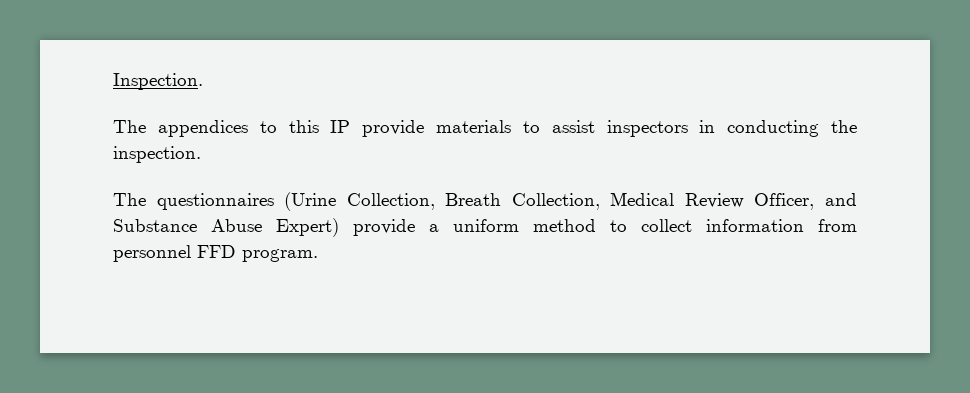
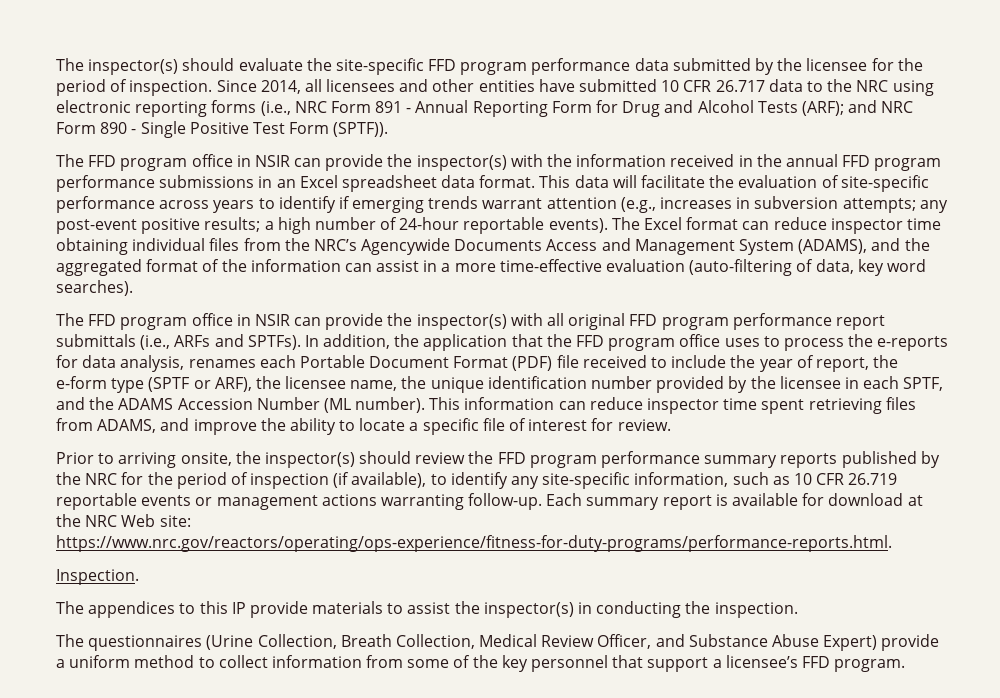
(113, 81) none -> [56,58,923,75] [56,79,934,96] [56,100,914,117] [56,121,389,138] [56,154,942,171] [56,175,929,192] [56,196,948,213] [56,217,941,234] [56,238,930,255] [56,259,926,276] [56,280,133,296] [56,313,885,330] [56,334,949,351] [56,355,899,372] [56,376,944,393] [56,397,916,414] [56,418,671,435] [56,451,940,468] [56,472,898,489] [56,493,923,510] [56,514,191,527] [56,535,892,552] The inspector(s) should evaluate the site-specific FFD program performance data submitted by the licensee for the period of inspection. Since 2014, all licensees and other entities have submitted 10 CFR 26.717 data to the NRC using electronic reporting forms (i.e., NRC Form 891 - Annual Reporting Form for Drug and Alcohol Tests (ARF); and NRC Form 890 - Single Positive Test Form (SPTF)). // The FFD program office in NSIR can provide the inspector(s) with the information received in the annual FFD program performance submissions in an Excel spreadsheet data format. This data will facilitate the evaluation of site-specific performance across years to identify if emerging trends warrant attention (e.g., increases in subversion attempts; any post-event positive results; a high number of 24-hour reportable events). The Excel format can reduce inspector time obtaining individual files from the NRC’s Agencywide Documents Access and Management System (ADAMS), and the aggregated format of the information can assist in a more time-effective evaluation (auto-filtering of data, key word searches). // The FFD program office in NSIR can provide the inspector(s) with all original FFD program performance report submittals (i.e., ARFs and SPTFs). In addition, the application that the FFD program office uses to process the e-reports for data analysis, renames each Portable Document Format (PDF) file received to include the year of report, the e-form type (SPTF or ARF), the licensee name, the unique identification number provided by the licensee in each SPTF, and the ADAMS Accession Number (ML number). This information can reduce inspector time spent retrieving files from ADAMS, and improve the ability to locate a specific file of interest for review. // Prior to arriving onsite, the inspector(s) should review the FFD program performance summary reports published by the NRC for the period of inspection (if available), to identify any site-specific information, such as 10 CFR 26.719 reportable events or management actions warranting follow-up. Each summary report is available for download at the NRC Web site: https://www.nrc.gov/reactors/operating/ops-experience/fitness-for-duty-programs/performance-reports.html. //
[606,120,688,137] inspectors -> [454,601,574,618] the inspector(s)
[113,245,191,262] personnel -> [407,655,798,672] some of the key personnel that support a licensee’s

